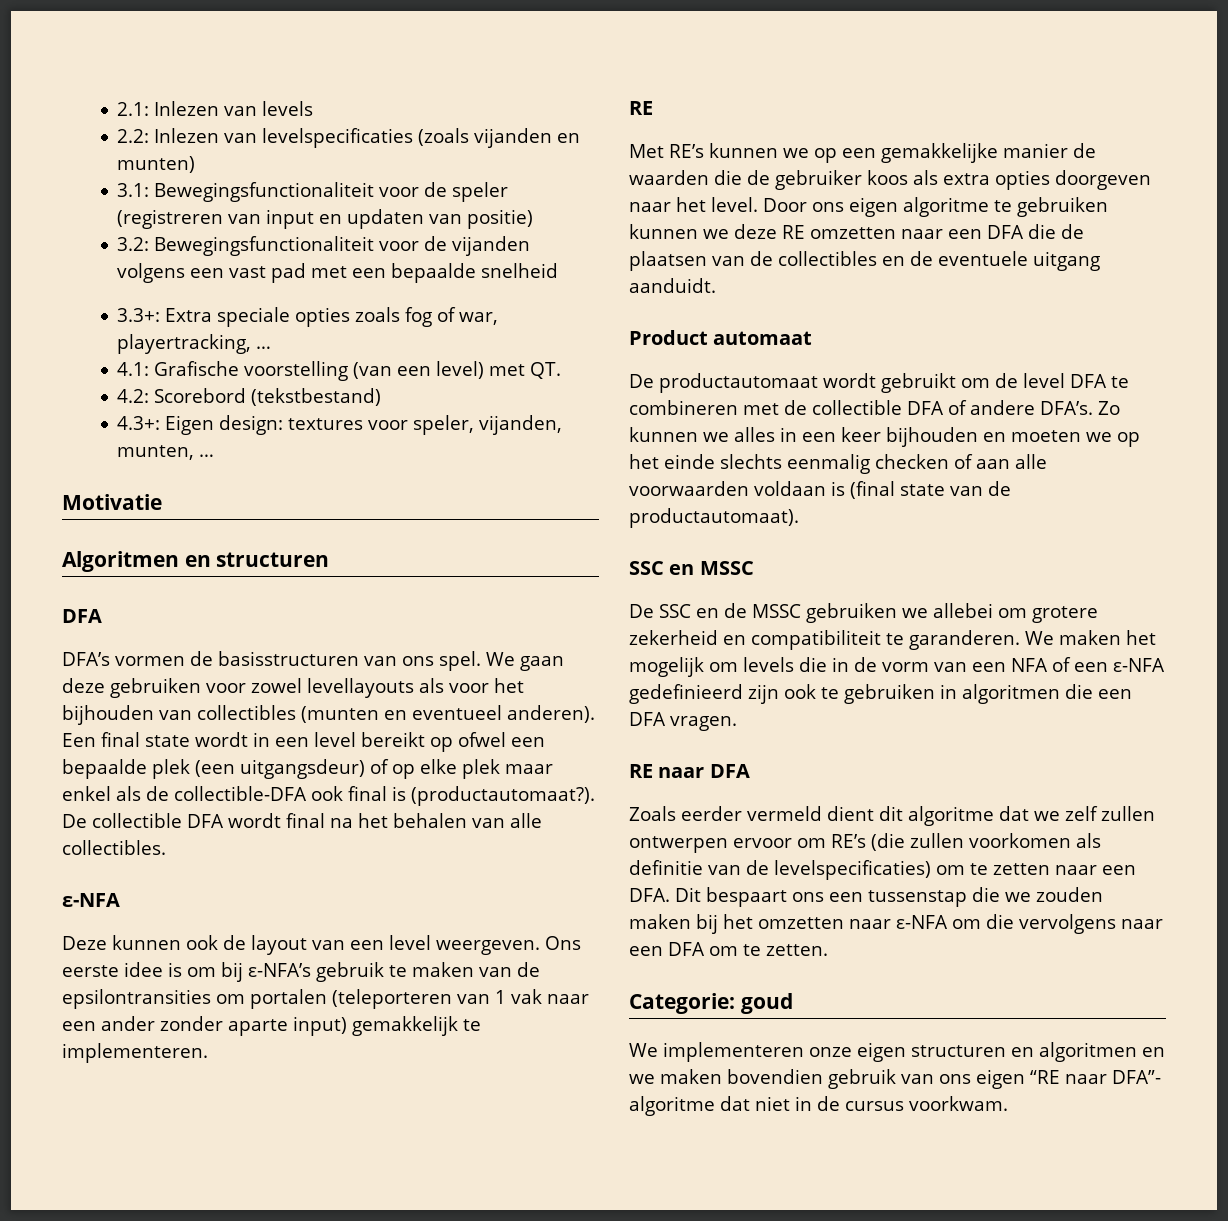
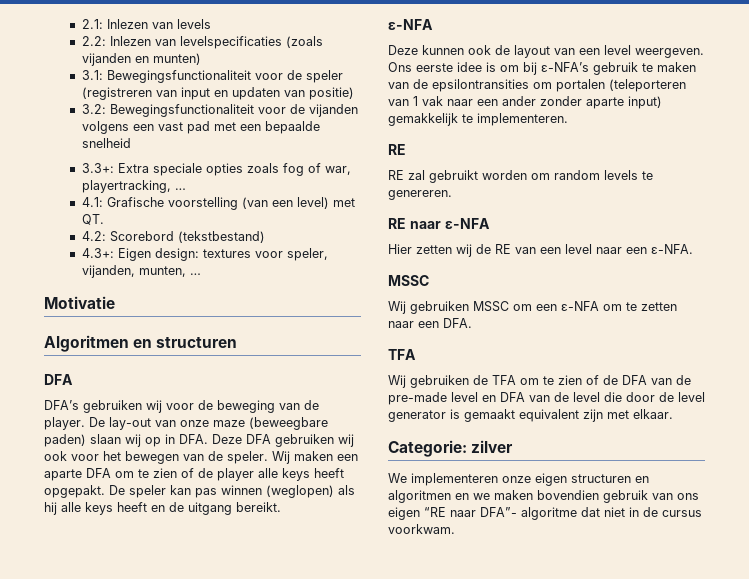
[114,651,564,671] [62,678,524,698] [62,705,595,725] [62,732,545,752] [62,759,553,779] [62,786,595,806] [62,813,542,828] [62,840,166,855] vormen de basisstructuren van ons spel. We gaan deze gebruiken voor zowel levellayouts als voor het bijhouden van collectibles (munten en eventueel anderen). Een final state wordt in een level bereikt op ofwel een bepaalde plek (een uitgangsdeur) of op elke plek maar enkel als de collectible-DFA ook final is (productautomaat?). De collectible DFA wordt final na het behalen van alle collectibles. -> [83,400,319,413] [44,417,328,430] [44,434,354,447] [44,451,358,464] [44,468,344,481] [44,485,355,498] [44,502,281,515] gebruiken wij voor de beweging van de player. De lay-out van onze maze (beweegbare paden) slaan wij op in DFA. Deze DFA gebruiken wij ook voor het bewegen van de speler. Wij maken een aparte DFA om te zien of de player alle keys heeft opgepakt. De speler kan pas winnen (weglopen) als hij alle keys heeft en de uitgang bereikt.
[629,143,1096,163] [629,170,1151,190] [629,197,1108,217] [629,224,1084,239] [629,251,1100,271] [629,278,716,293] [629,330,813,345] [629,373,1129,393] [629,400,1120,415] [629,427,1140,447] [629,454,1047,474] [629,481,1011,499] [629,508,799,528] [629,561,754,575] [629,603,1098,623] [629,630,1156,650] [629,657,1165,677] [629,684,1132,704] [629,712,737,731] [629,764,750,778] [629,806,1155,826] [629,833,1101,853] [629,860,931,880] Met RE’s kunnen we op een gemakkelijke manier de waarden die de gebruiker koos als extra opties doorgeven naar het level. Door ons eigen algoritme te gebruiken kunnen we deze RE omzetten naar een DFA die de plaatsen van de collectibles en de eventuele uitgang aanduidt. // Product automaat // De productautomaat wordt gebruikt om de level DFA te combineren met de collectible DFA of andere DFA’s. Zo kunnen we alles in een keer bijhouden en moeten we op het einde slechts eenmalig checken of aan alle voorwaarden voldaan is (final state van de productautomaat). // SSC en MSSC // De SSC en de MSSC gebruiken we allebei om grotere zekerheid en compatibiliteit te garanderen. We maken het mogelijk om levels die in de vorm van een NFA of een ε-NFA gedefinieerd zijn ook te gebruiken in algoritmen die een DFA vragen. // RE naar DFA // Zoals eerder vermeld dient dit algoritme dat we zelf zullen ontwerpen ervoor om RE’s (die zullen voorkomen als definitie van de levelspecificaties) -> [388,170,653,183] [388,190,452,200] [388,218,490,229] [388,244,693,257] [388,275,429,286] [388,301,599,314] RE zal gebruikt worden om random levels te genereren. // RE naar ε-NFA // Hier zetten wij de RE van een level naar een ε-NFA. // MSSC // Wij gebruiken MSSC om een ε-NFA
[675,887,1103,907] [629,914,1163,934] [629,942,828,956] Dit bespaart ons een tussenstap die we zouden maken bij het omzetten naar ε-NFA om die vervolgens naar een DFA om te zetten. -> [388,349,416,360] [388,375,691,388] [388,392,705,405] [388,409,673,422] // TFA // Wij gebruiken de TFA om te zien of de DFA van de pre-made level en DFA van de level die door de level generator is gemaakt equivalent zijn met elkaar.
[740,993,793,1014] goud -> [471,440,514,453] zilver

